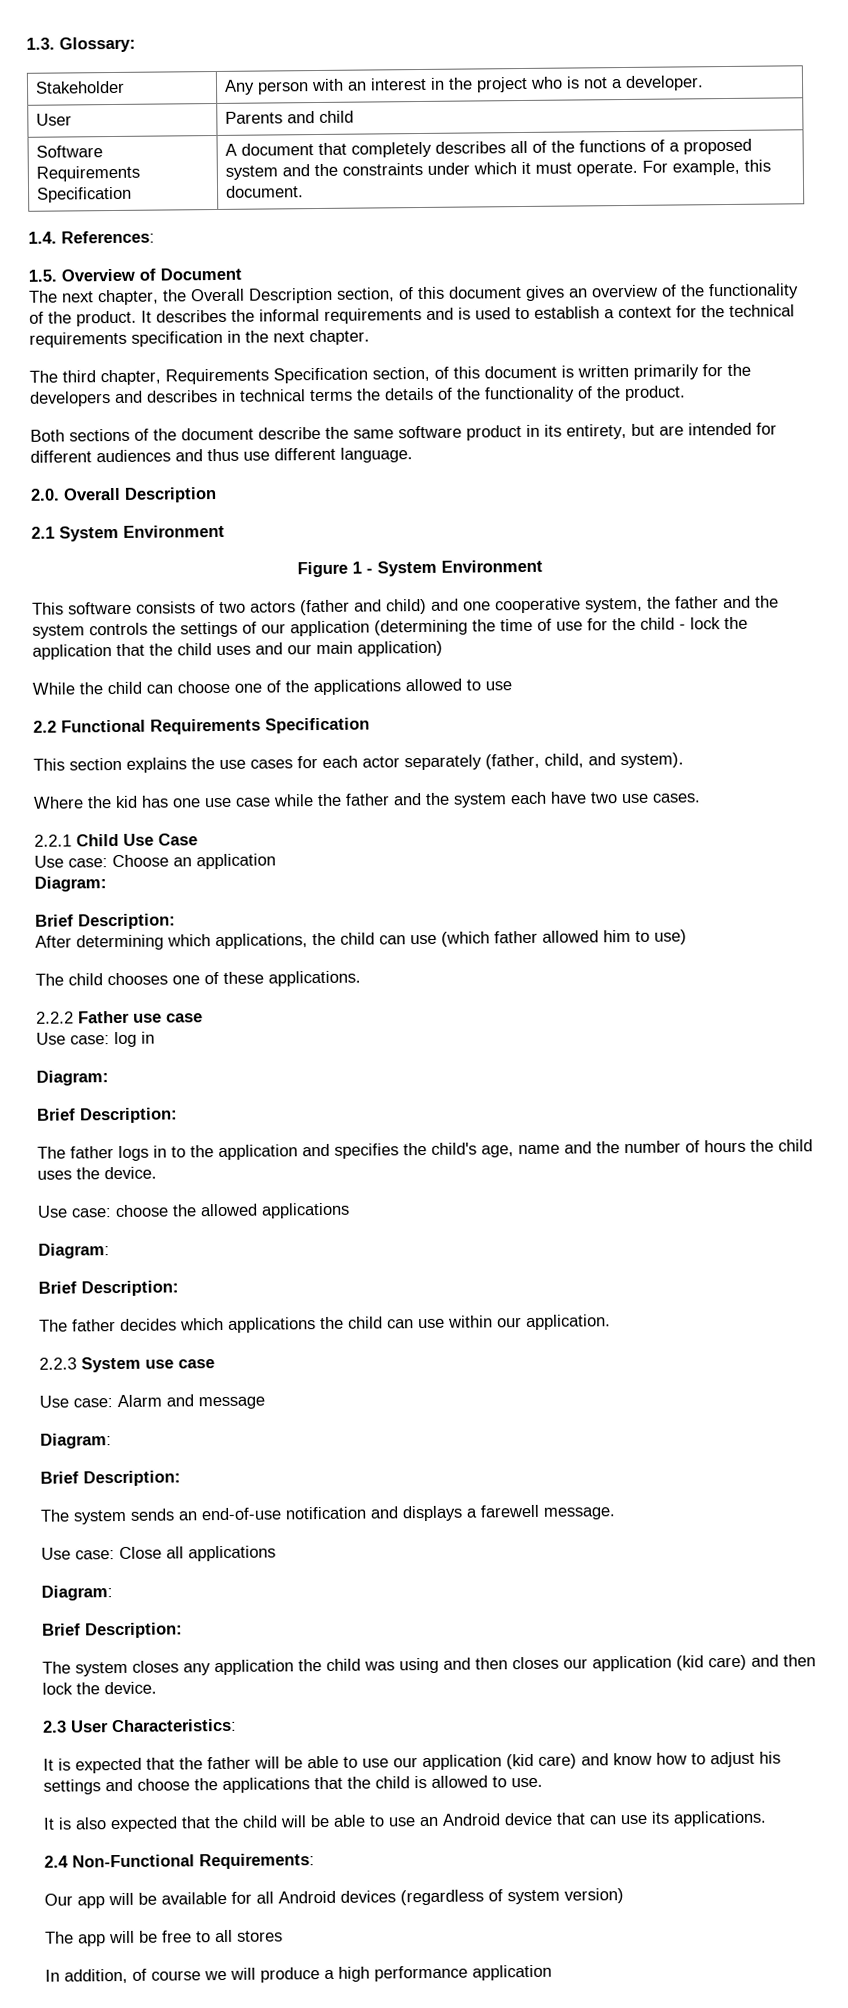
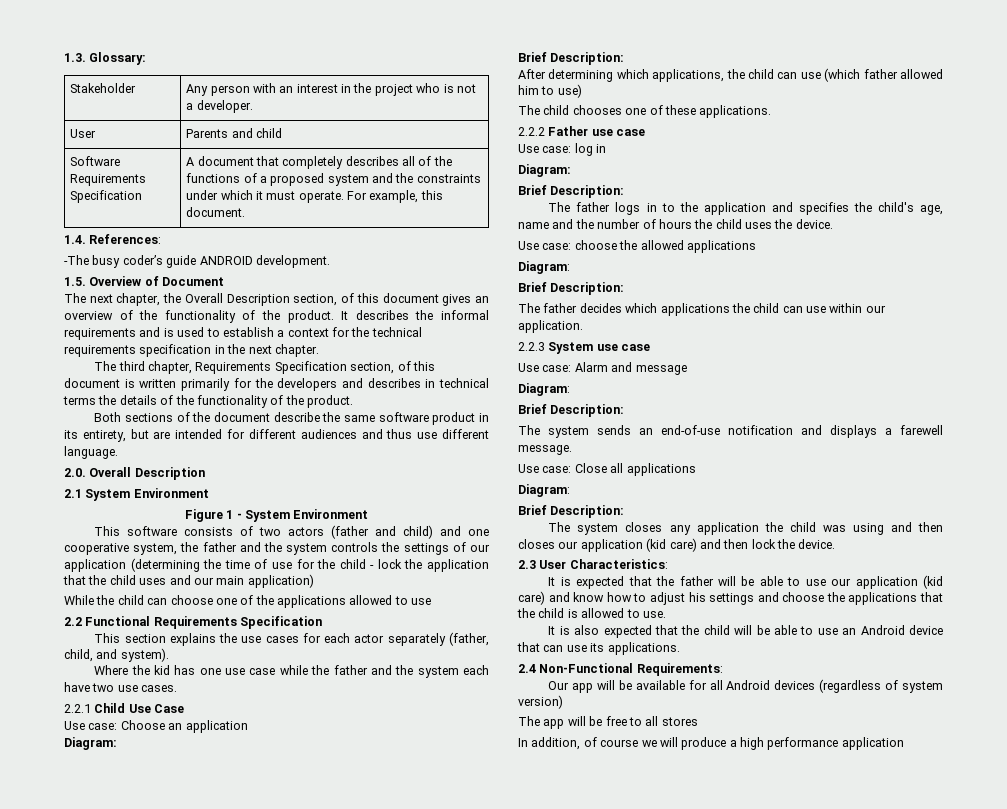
(155, 237) none -> [64,255,330,268] // -The busy coder’s guide ANDROID development.

